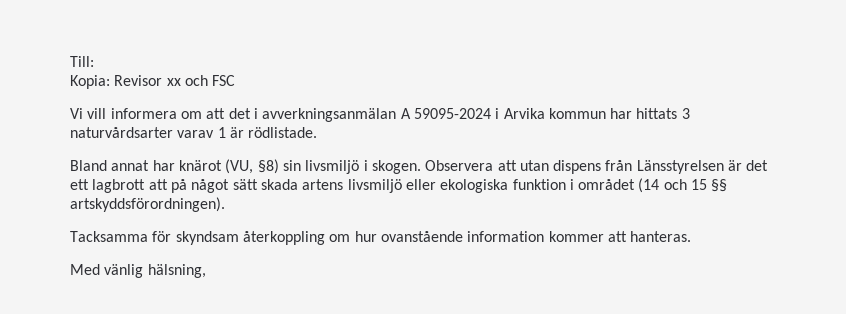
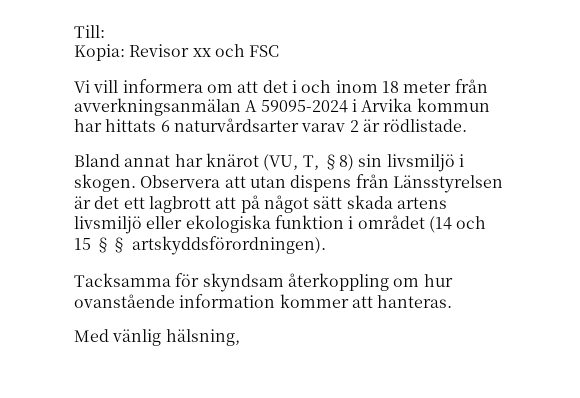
(258, 113) none -> [301,79,488,93] och inom 18 meter från
[681,108,690,119] 3 -> [160,120,170,132] 6
[217,127,226,138] 1 -> [349,120,359,132] 2
(254, 166) none -> [302,155,319,170] T,

